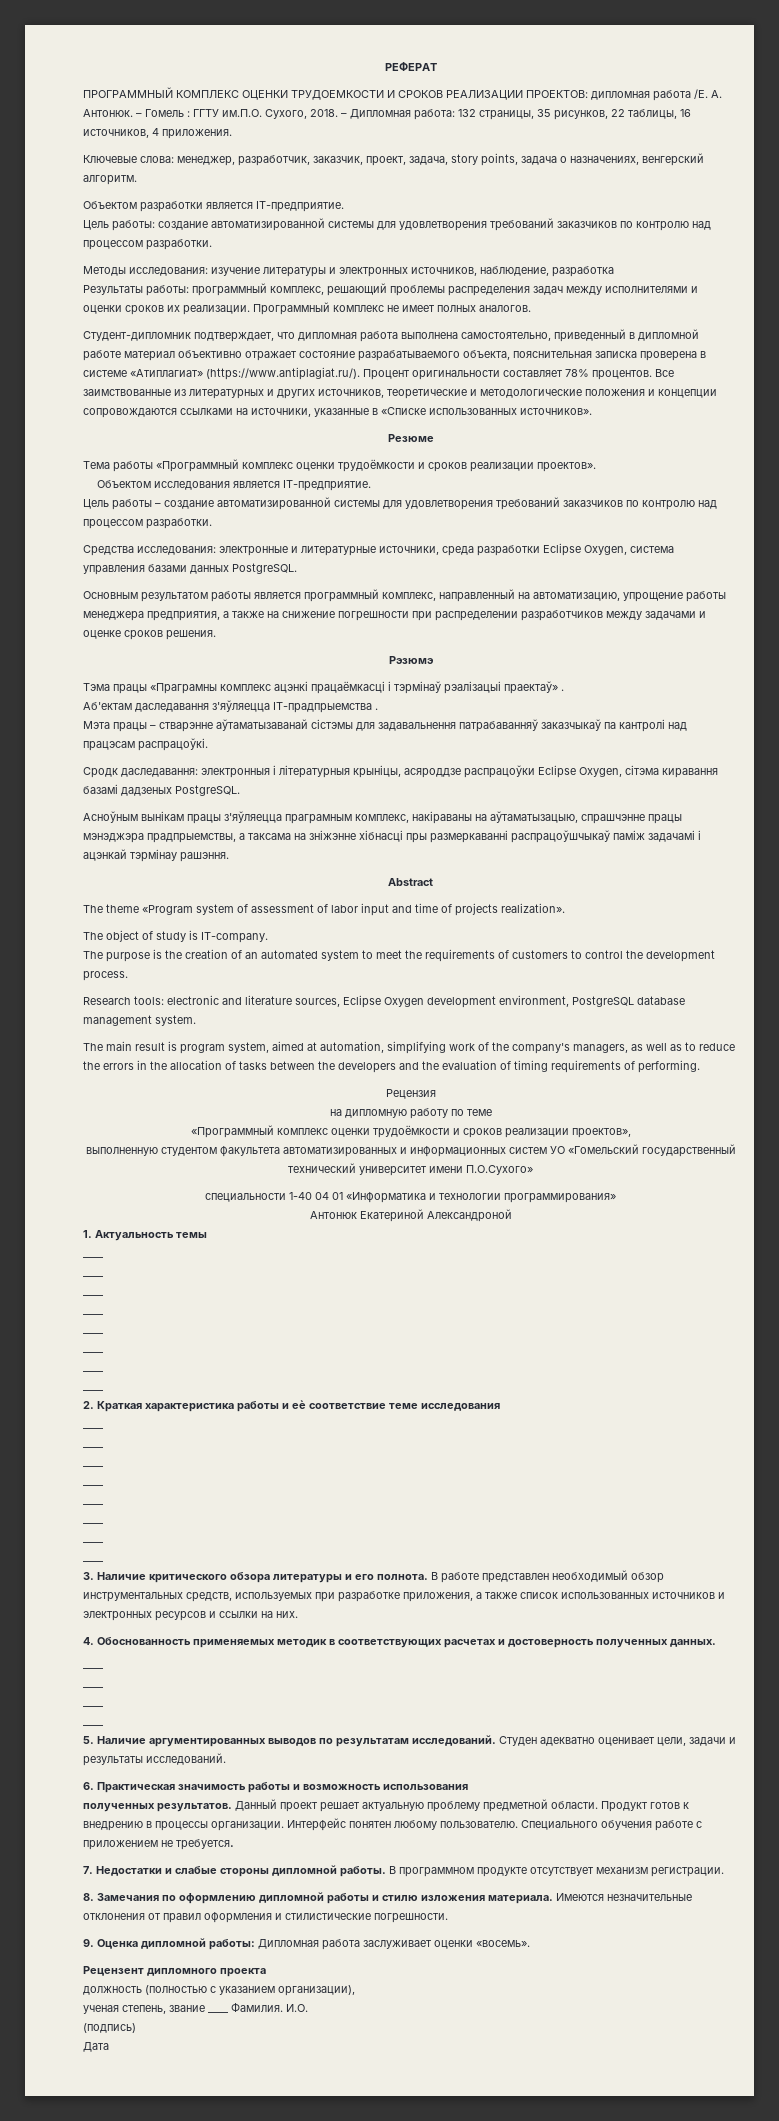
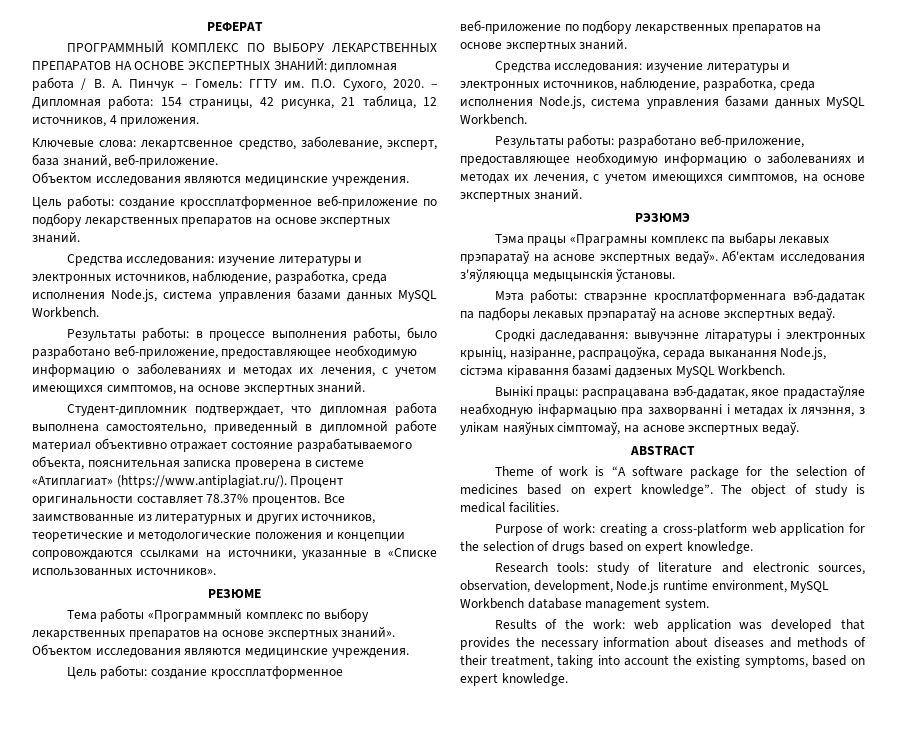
[242,89,722,101] [83,109,691,120] ОЦЕНКИ ТРУДОЕМКОСТИ И СРОКОВ РЕАЛИЗАЦИИ ПРОЕКТОВ: дипломная работа /Е. А. Антонюк. – Гомель : ГГТУ им.П.О. Сухого, 2018. – Дипломная работа: 132 страницы, 35 рисунков, 22 таблицы, 16 -> [247,43,438,53] [32,58,398,73] [32,77,437,91] [32,95,437,109] ПО ВЫБОРУ ЛЕКАРСТВЕННЫХ ПРЕПАРАТОВ НА ОСНОВЕ ЭКСПЕРТНЫХ ЗНАНИЙ: дипломная работа / В. А. Пинчук – Гомель: ГГТУ им. П.О. Сухого, 2020. – Дипломная работа: 154 страницы, 42 рисунка, 21 таблица, 12
[177,153,704,166] [83,175,137,185] [83,201,344,212] [83,218,711,231] [83,239,212,250] [83,266,614,277] [83,283,698,296] [83,302,531,315] менеджер, разработчик, заказчик, проект, задача, story points, задача о назначениях, венгерский алгоритм. // Объектом разработки является IT-предприятие. // Цель работы: создание автоматизированной системы для удовлетворения требований заказчиков по контролю над процессом разработки. // Методы исследования: изучение литературы и электронных источников, наблюдение, разработка // Результаты работы: программный комплекс, решающий проблемы распределения задач между исполнителями и оценки сроков их реализации. Программный комплекс не имеет полных аналогов. -> [141,136,437,150] [32,154,219,168] [32,172,409,186] [32,195,437,209] [32,213,391,227] [32,231,80,243] [66,254,363,266] [32,270,387,284] [32,288,438,302] [32,307,99,318] [66,327,437,341] [32,345,417,359] [32,363,437,377] [32,381,366,395] лекартсвенное средство, заболевание, эксперт, база знаний, веб-приложение. // Объектом исследования являются медицинские учреждения. // Цель работы: создание кроссплатформенное веб-приложение по подбору лекарственных препаратов на основе экспертных знаний. // Средства исследования: изучение литературы и электронных источников, наблюдение, разработка, среда исполнения Node.js, система управления базами данных MySQL Workbench. // Результаты работы: в процессе выполнения работы, было разработано веб-приложение, предоставляющее необходимую информацию о заболеваниях и методах их лечения, с учетом имеющихся симптомов, на основе экспертных знаний.
[565,369,589,377] 78% -> [206,494,249,503] 78.37%
[387,434,434,442] Резюме -> [208,589,261,599] РЕЗЮМЕ
[296,459,596,472] [97,480,372,491] [83,497,717,510] [83,518,212,529] [83,543,674,556] [83,563,297,575] [83,589,726,602] [83,610,706,621] [83,630,216,640] [388,656,434,664] [83,681,564,694] [83,700,378,713] [83,719,687,732] [83,738,208,751] [83,765,718,778] [83,784,240,796] [83,811,682,824] [83,830,701,843] [83,849,229,862] [388,878,433,886] [83,903,565,916] оценки трудоёмкости и сроков реализации проектов». // Объектом исследования является IT-предприятие. // Цель работы – создание автоматизированной системы для удовлетворения требований заказчиков по контролю над процессом разработки. // Средства исследования: электронные и литературные источники, среда разработки Eclipse Oxygen, система управления базами данных PostgreSQL. // Основным результатом работы является программный комплекс, направленный на автоматизацию, упрощение работы менеджера предприятия, а также на снижение погрешности при распределении разработчиков между задачами и оценке сроков решения. // Рэзюмэ // Тэма працы «Праграмны комплекс ацэнкі працаёмкасці і тэрмінаў рэалізацыі праектаў» . // Аб'ектам даследавання з'яўляецца ІТ-прадпрыемства . // Мэта працы – стварэнне аўтаматызаванай сістэмы для задавальнення патрабаванняў заказчыкаў па кантролі над працэсам распрацоўкі. // Сродк даследавання: электронныя і літературныя крыніцы, асяроддзе распрацоўки Eclipse Oxygen, cітэма киравання базамі дадзеных PostgreSQL. // Асноўным вынікам працы з'яўляецца праграмным комплекс, накіраваны на аўтаматызацыю, спрашчэнне працы мэнэджэра прадпрыемствы, а таксама на зніжэнне хібнасці пры размеркаванні распрацоўшчыкаў паміж задачамі і ацэнкай тэрмінау рашэння. // Abstract // The theme «Program system of assessment of labor input and time of projects realization». // -> [306,608,369,622] [32,626,396,640] [32,644,409,658] [66,665,343,679] [460,20,822,34] [460,38,628,52] [494,61,791,73] [460,77,815,91] [460,95,865,109] [460,114,527,125] [494,134,804,148] [460,152,865,166] [460,174,865,184] [460,188,582,202] [635,213,690,223] [494,232,830,246] [460,250,865,264] [460,268,676,282] [494,289,865,303] [460,307,835,321] [494,329,865,342] [460,346,827,360] [460,364,786,378] [494,385,865,399] [460,403,865,417] [460,421,799,435] [629,446,695,455] [494,466,867,479] [460,484,713,497] по выбору лекарственных препаратов на основе экспертных знаний». Объектом исследования являются медицинские учреждения. // Цель работы: создание кроссплатформенное веб-приложение по подбору лекарственных препаратов на основе экспертных знаний. // Средства исследования: изучение литературы и электронных источников, наблюдение, разработка, среда исполнения Node.js, система управления базами данных MySQL Workbench. // Результаты работы: разработано веб-приложение, предоставляющее необходимую информацию о заболеваниях и методах их лечения, с учетом имеющихся симптомов, на основе экспертных знаний. // РЭЗЮМЭ // Тэма працы «Праграмны комплекс па выбары лекавых прэпаратаў на аснове экспертных ведаў». Аб'ектам исcледования з'яўляюцца медыцынскія ўстановы. // Мэта работы: стварэнне кросплатформеннага вэб-дадатак па падборы лекавых прэпаратаў на аснове экспертных ведаў. // Сродкі даследавання: вывучэнне літаратуры і электронных крыніц, назіранне, распрацоўка, серада выканання Node.js, сістэма кіравання базамі дадзеных MySQL Workbench. // Вынікі працы: распрацавана вэб-дадатак, якое прадастаўляе неабходную інфармацыю пра захворванні і метадах іх лячэння, з улікам наяўных сімптомаў, на аснове экспертных ведаў. // ABSTRACT // Theme of work is “A software package for the selection of medicines based on expert knowledge”.
[201,932,268,943] [83,949,715,962] [83,971,128,981] [83,995,685,1008] [83,1015,196,1026] [83,1041,735,1054] [83,1060,700,1073] [385,1089,436,1099] [329,1108,492,1119] [190,1125,631,1138] [85,1144,736,1157] [288,1163,533,1176] [205,1192,616,1203] [309,1209,512,1222] [83,1230,207,1241] [83,1257,104,1258] [83,1276,104,1277] [83,1295,104,1296] [83,1314,104,1315] [83,1333,104,1334] [83,1352,104,1353] [83,1371,104,1372] [83,1390,104,1391] [83,1400,500,1412] [83,1428,104,1429] [83,1447,104,1448] [83,1466,104,1467] [83,1485,104,1486] [83,1504,104,1505] [83,1523,104,1524] [83,1542,104,1543] [83,1561,104,1562] [83,1570,664,1583] [83,1591,725,1602] [83,1611,298,1621] [83,1637,716,1648] [83,1668,104,1669] [83,1687,104,1688] [83,1706,104,1707] [83,1725,104,1726] [83,1735,736,1747] [83,1753,226,1766] [83,1782,468,1793] [83,1799,689,1812] [83,1818,702,1831] [83,1839,234,1850] [83,1865,724,1877] [83,1892,692,1904] [83,1912,448,1923] [83,1938,530,1950] [83,1966,266,1977] [83,1985,355,1996] [83,2005,205,2014] [208,2012,229,2013] [231,2003,308,2012] [83,2023,136,2033] [83,2042,109,2052] IT-company. // The purpose is the creation of an automated system to meet the requirements of customers to control the development process. // Research tools: electronic and literature sources, Eclipse Oxygen development environment, PostgreSQL database management system. // The main result is program system, aimed at automation, simplifying work of the company's managers, as well as to reduce the errors in the allocation of tasks between the developers and the evaluation of timing requirements of performing. // Рецензия // на дипломную работу по теме // «Программный комплекс оценки трудоёмкости и сроков реализации проектов», // выполненную студентом факультета автоматизированных и информационных систем УО «Гомельский государственный технический университет имени П.О.Сухого» // специальности 1-40 04 01 «Информатика и технологии программирования» // Антонюк Екатериной Александроной // 1. Актуальность темы // ____ // ____ // ____ // ____ // ____ // ____ // ____ // ____ // 2. Краткая характеристика работы и еѐ соответствие теме исследования // ____ // ____ // ____ // ____ // ____ // ____ // ____ // ____ // 3. Наличие критического обзора литературы и его полнота. В работе представлен необходимый обзор инструментальных средств, используемых при разработке приложения, а также список использованных источников и электронных ресурсов и ссылки на них. // 4. Обоснованность применяемых методик в соответствующих расчетах и достоверность полученных данных. // ____ // ____ // ____ // ____ // 5. Наличие аргументированных выводов по результатам исследований. Студен адекватно оценивает цели, задачи и результаты исследований. // 6. Практическая значимость работы и возможность использования // полученных результатов. Данный проект решает актуальную проблему предметной области. Продукт готов к внедрению в процессы организации. Интерфейс понятен любому пользователю. Специального обучения работе с приложением не требуется. // 7. Недостатки и слабые стороны дипломной работы. В программном продукте отсутствует механизм регистрации. // 8. Замечания по оформлению дипломной работы и стилю изложения материала. Имеются незначительные отклонения от правил оформления и стилистические погрешности. // 9. Оценка дипломной работы: Дипломная работа заслуживает оценки «восемь». // Рецензент дипломного проекта // должность (полностью с указанием организации), // ученая степень, звание ____ Фамилия. И.О. // (подпись) // Дата -> [460,502,559,513] [494,523,865,536] [460,541,753,554] [494,562,865,575] [460,580,830,593] [460,598,709,611] [494,619,865,632] [460,637,866,650] [460,655,865,668] [460,673,568,686] medical facilities. // Purpose of work: creating a cross-platform web application for the selection of drugs based on expert knowledge. // Research tools: study of literature and electronic sources, observation, development, Node.js runtime environment, MySQL Workbench database management system. // Results of the work: web application was developed that provides the necessary information about diseases and methods of their treatment, taking into account the existing symptoms, based on expert knowledge.

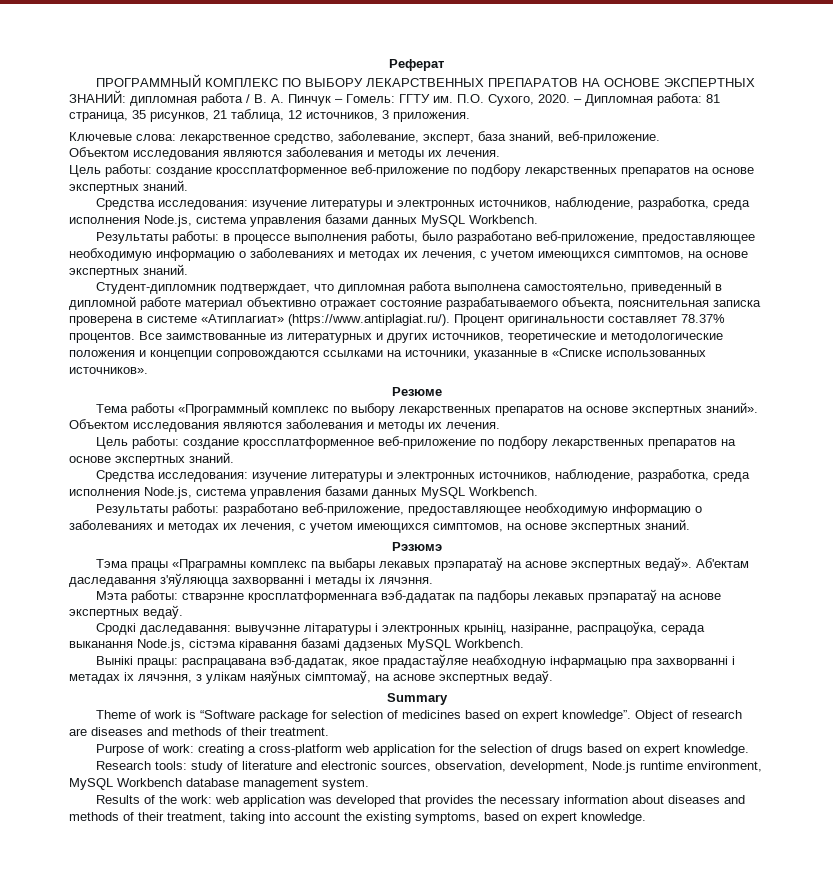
[206,22,263,31] РЕФЕРАТ -> [389,59,444,71] Реферат
[160,97,334,109] 154 страницы, 42 рисунка, -> [706,94,720,103] [69,110,209,122] 81 страница, 35 рисунков,
[109,115,117,124] 4 -> [382,110,389,119] 3
[141,140,234,150] лекартсвенное -> [180,134,270,144] лекарственное
[244,176,409,186] медицинские учреждения. -> [286,147,500,160] заболевания и методы их лечения.
[208,589,261,599] РЕЗЮМЕ -> [391,387,442,396] Резюме
[244,648,409,658] медицинские учреждения. -> [286,419,500,432] заболевания и методы их лечения.
[635,213,690,223] РЭЗЮМЭ -> [391,542,442,551] Рэзюмэ
[780,254,865,264] [460,268,676,282] исcледования з'яўляюцца медыцынскія ўстановы. -> [69,573,433,587] даследавання з'яўляюцца захворванні і метады іх лячэння.
[629,446,695,455] ABSTRACT -> [386,693,448,705] Summary
[611,466,683,477] “A software -> [200,710,256,719] “Software
[769,466,789,476] the -> (329, 714) none
[721,484,866,497] [460,502,559,513] The object of study is medical facilities. -> [635,710,743,722] [69,727,329,736] Object of research are diseases and methods of their treatment.

